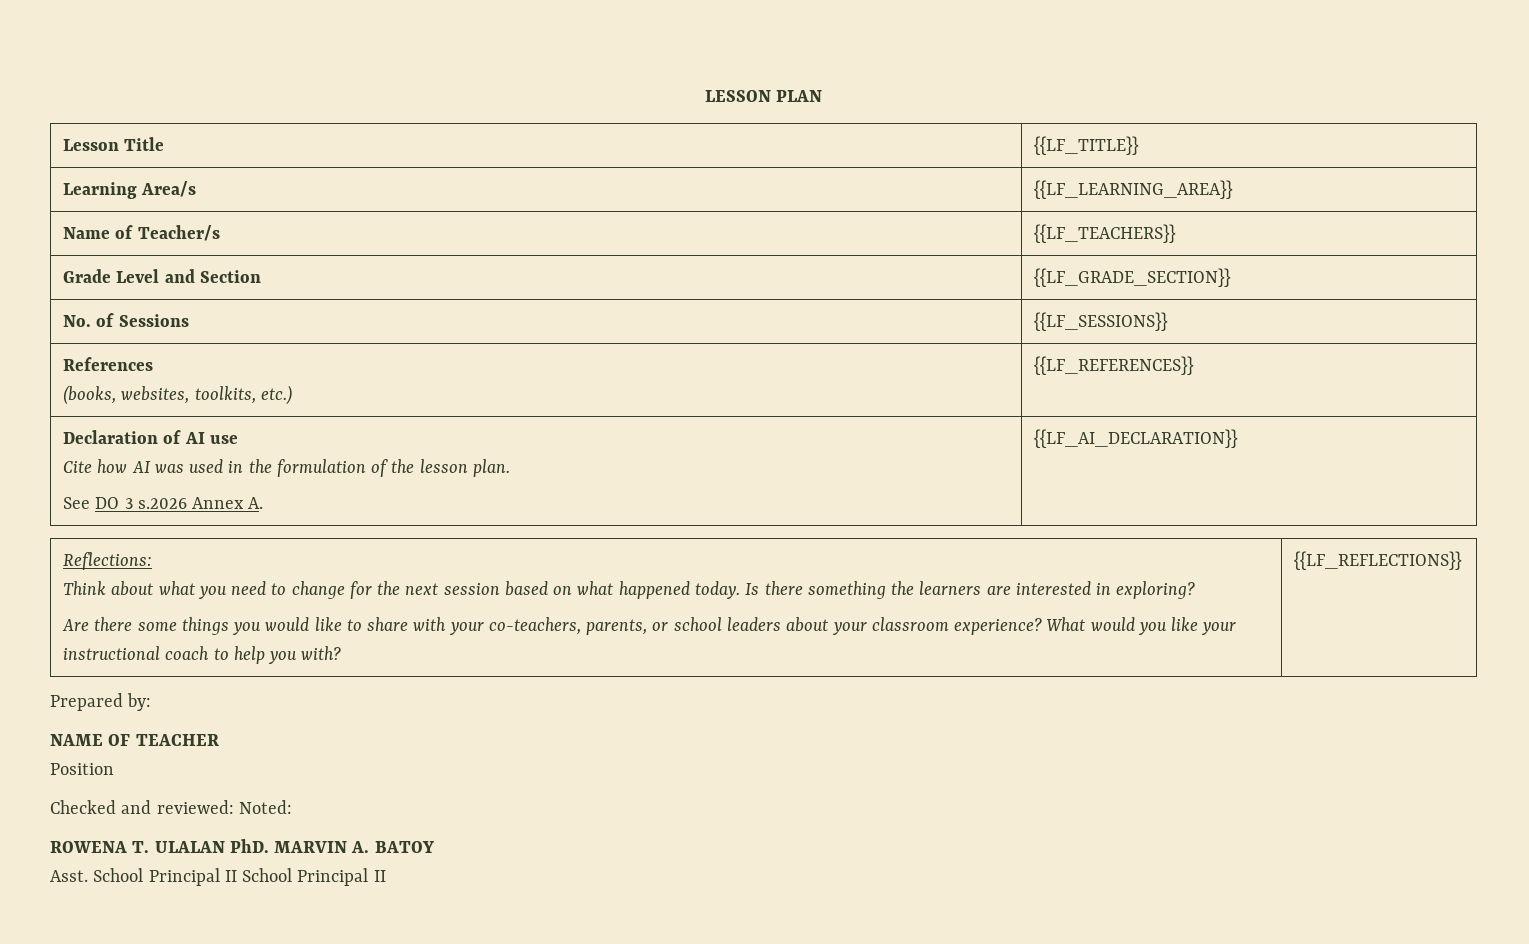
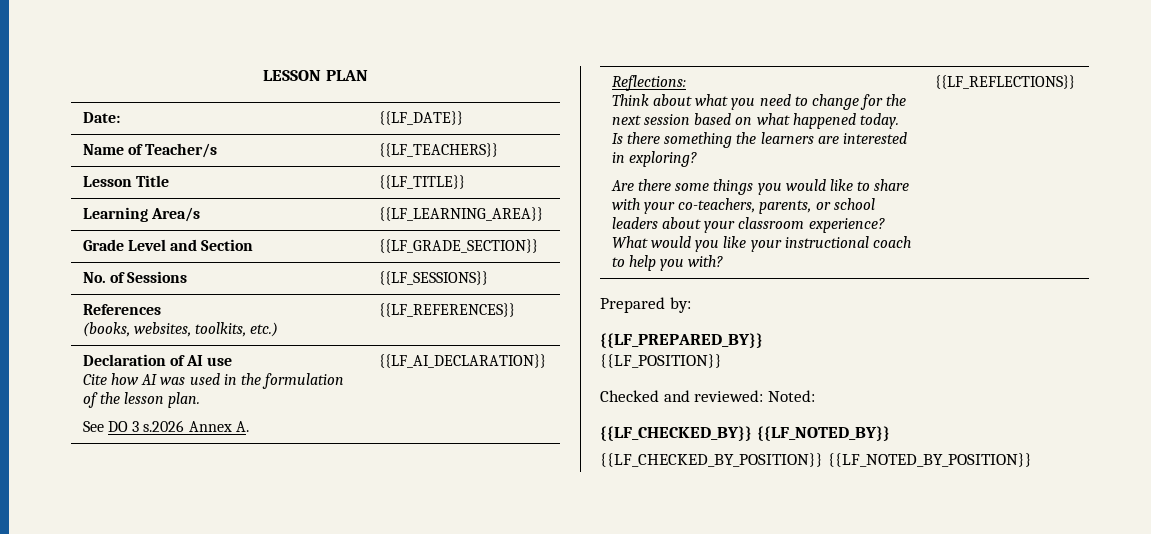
(823, 96) none -> [82,112,120,123] [378,111,463,125] [82,143,218,158] [378,143,498,157] // Date: | {{LF_DATE}} // Name of Teacher/s | {{LF_TEACHERS}}
[63,225,220,241] [1034,224,1177,243] // Name of Teacher/s | {{LF_TEACHERS}} -> (543, 214) none
[50,734,219,746] [50,763,114,775] NAME OF TEACHER // Position -> [600,333,763,348] [600,354,722,368] {{LF_PREPARED_BY}} // {{LF_POSITION}}
[50,839,434,853] [50,868,386,886] ROWENA T. ULALAN PhD. MARVIN A. BATOY // Asst. School Principal II School Principal II -> [600,426,890,441] [600,453,1032,467] {{LF_CHECKED_BY}} {{LF_NOTED_BY}} // {{LF_CHECKED_BY_POSITION}} {{LF_NOTED_BY_POSITION}}

